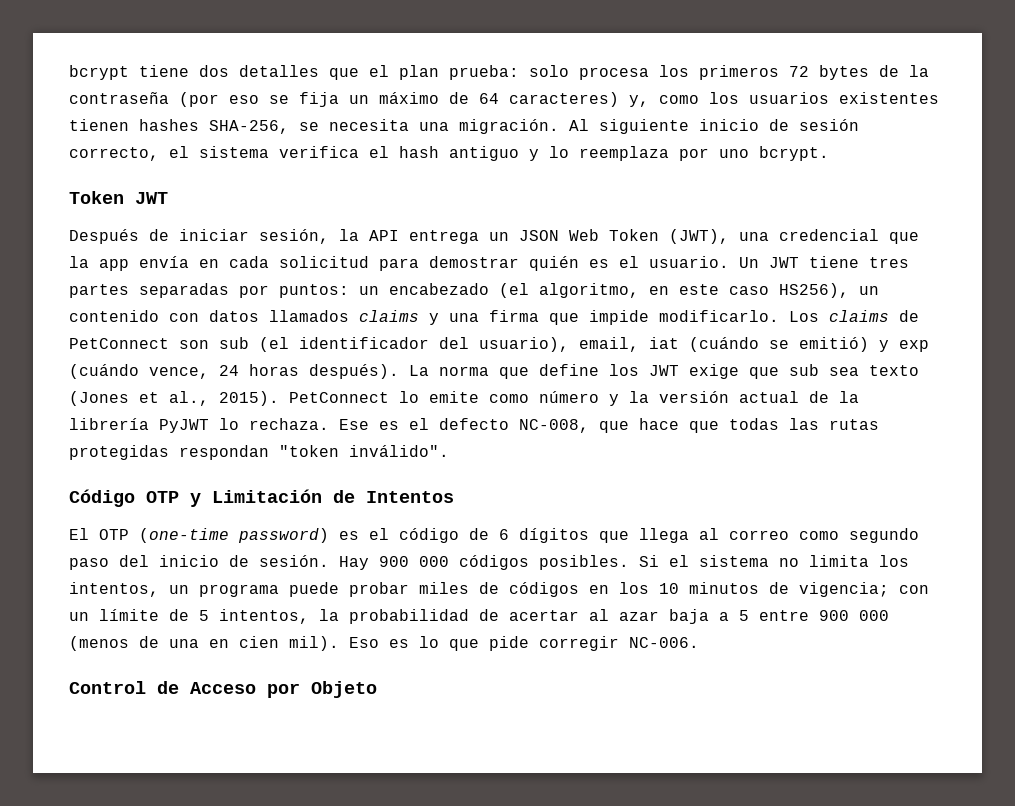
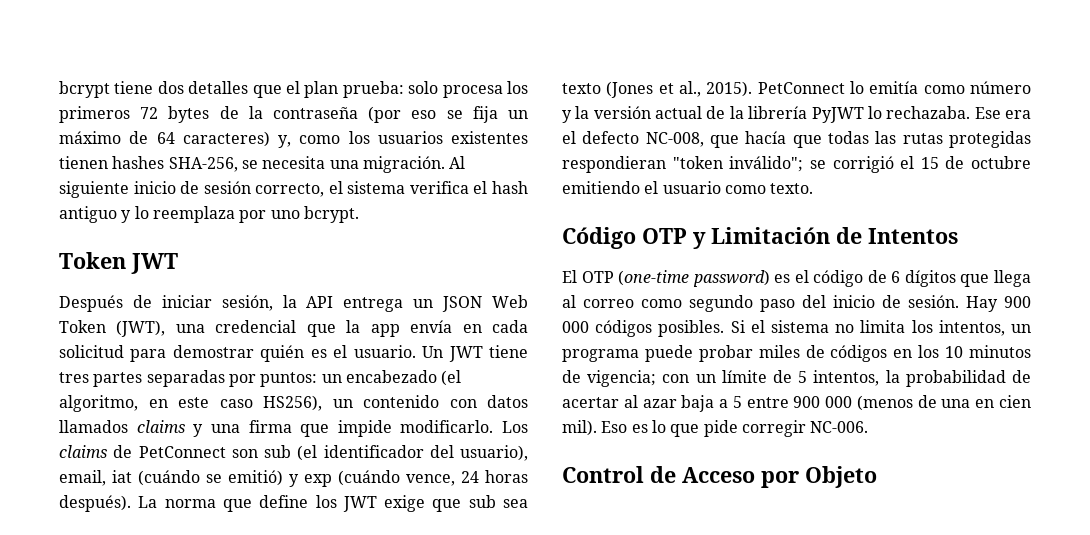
[429,391,479,403] emite -> [869,81,919,94] emitía
[249,418,399,430] rechaza. Ese es -> [886,106,1031,119] rechazaba. Ese era
[639,418,679,430] hace -> [745,131,787,144] hacía
[179,445,449,460] respondan "token inválido". -> [562,156,1031,173] [562,181,814,194] respondieran "token inválido"; se corrigió el 15 de octubre emitiendo el usuario como texto.

